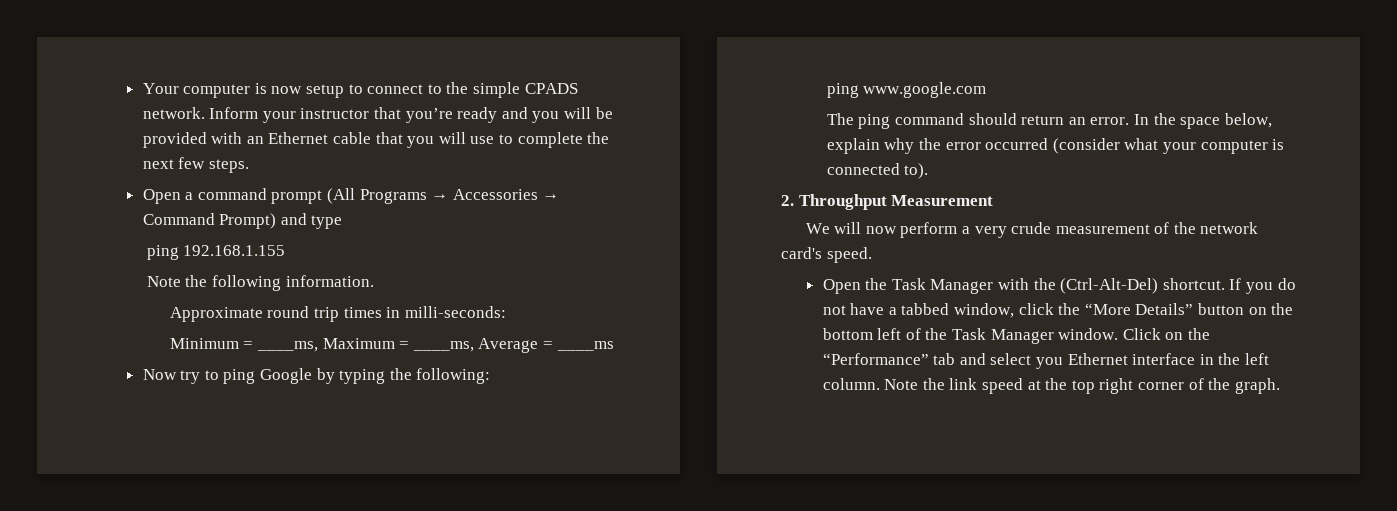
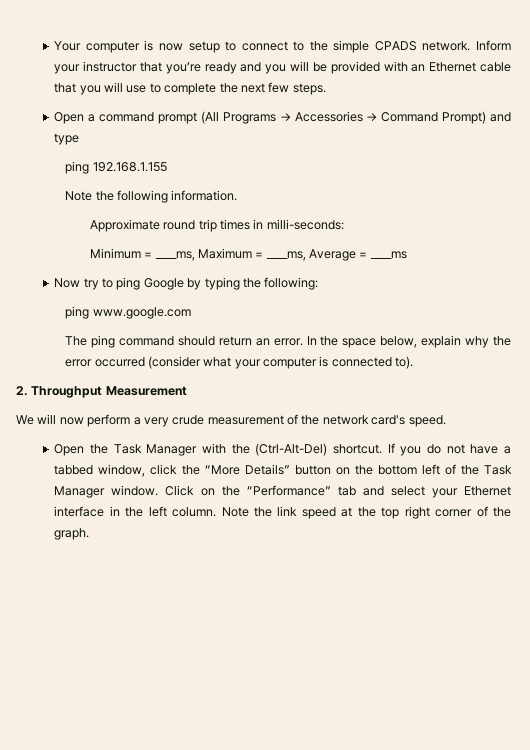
[1035,357,1063,369] you -> [431,488,458,498] your

